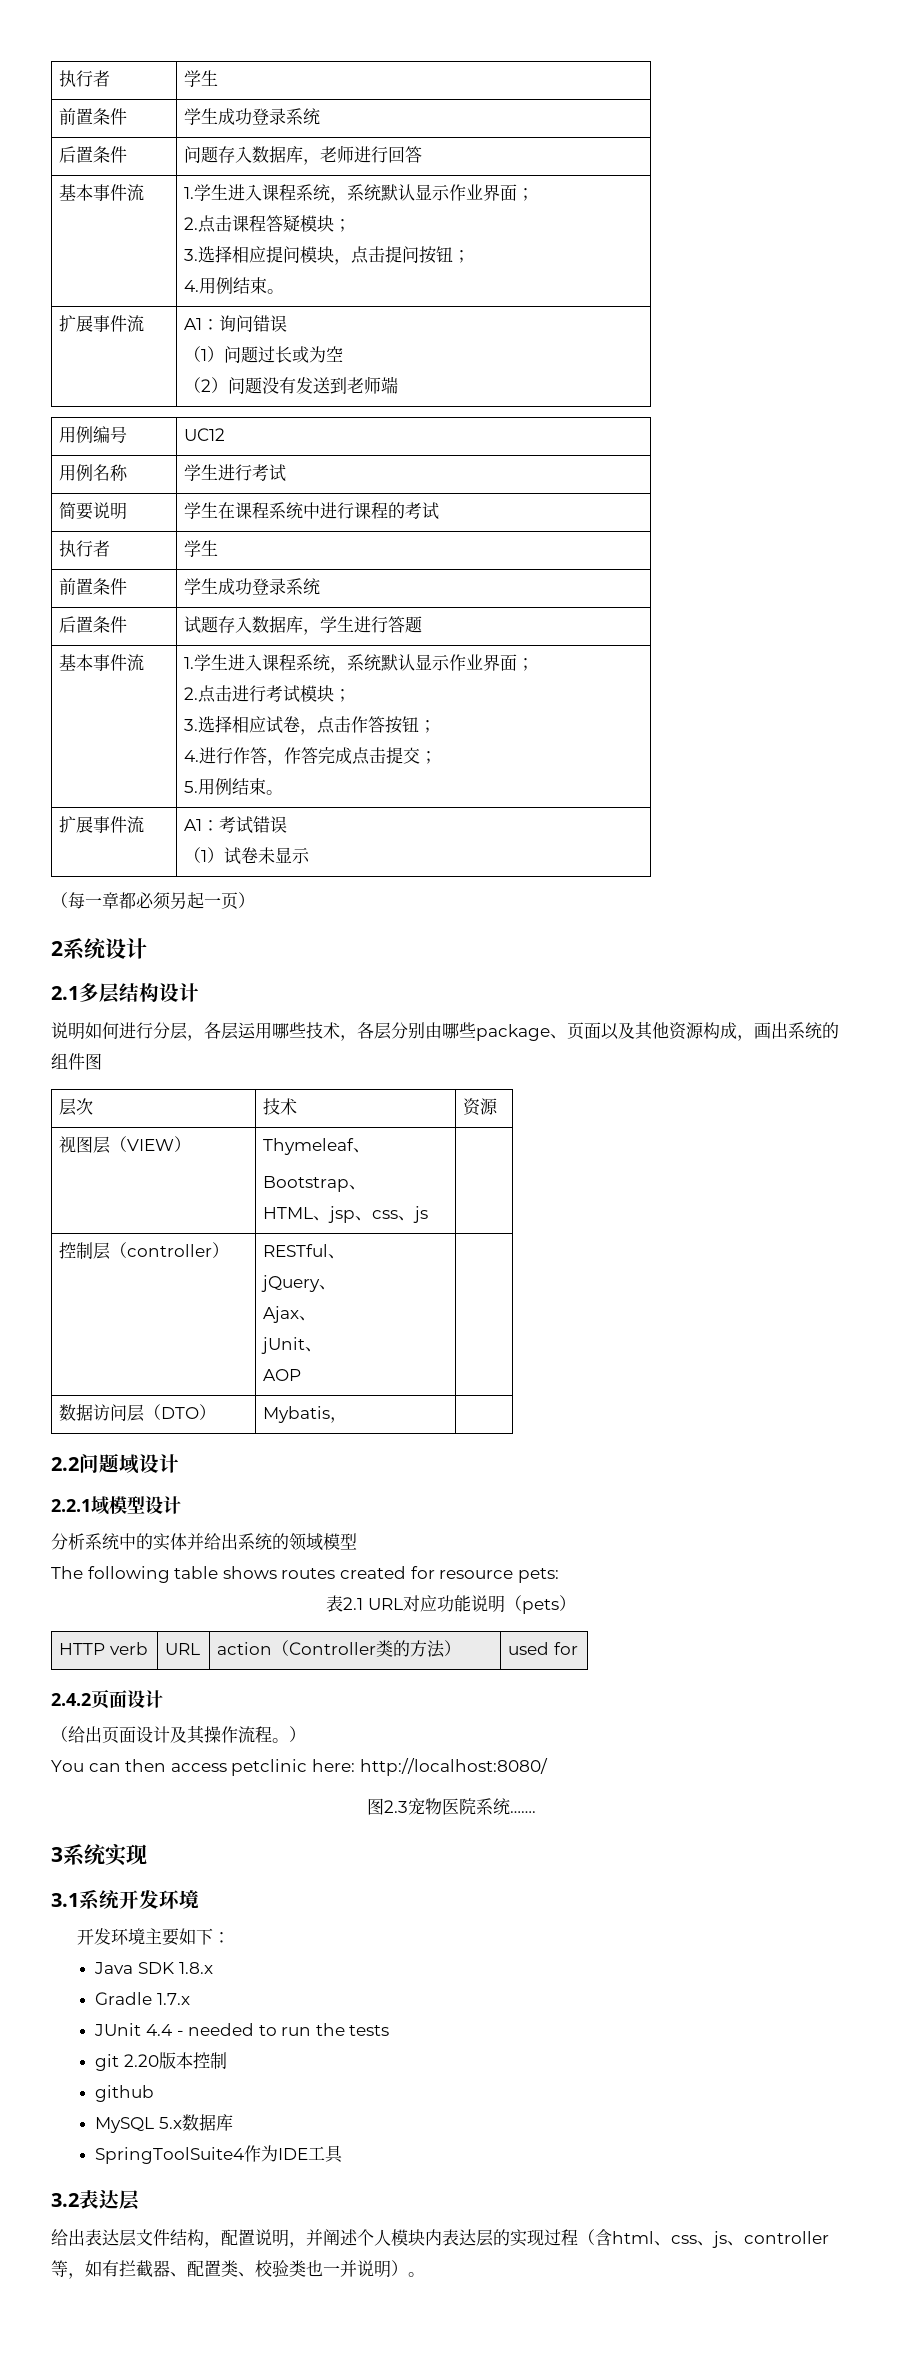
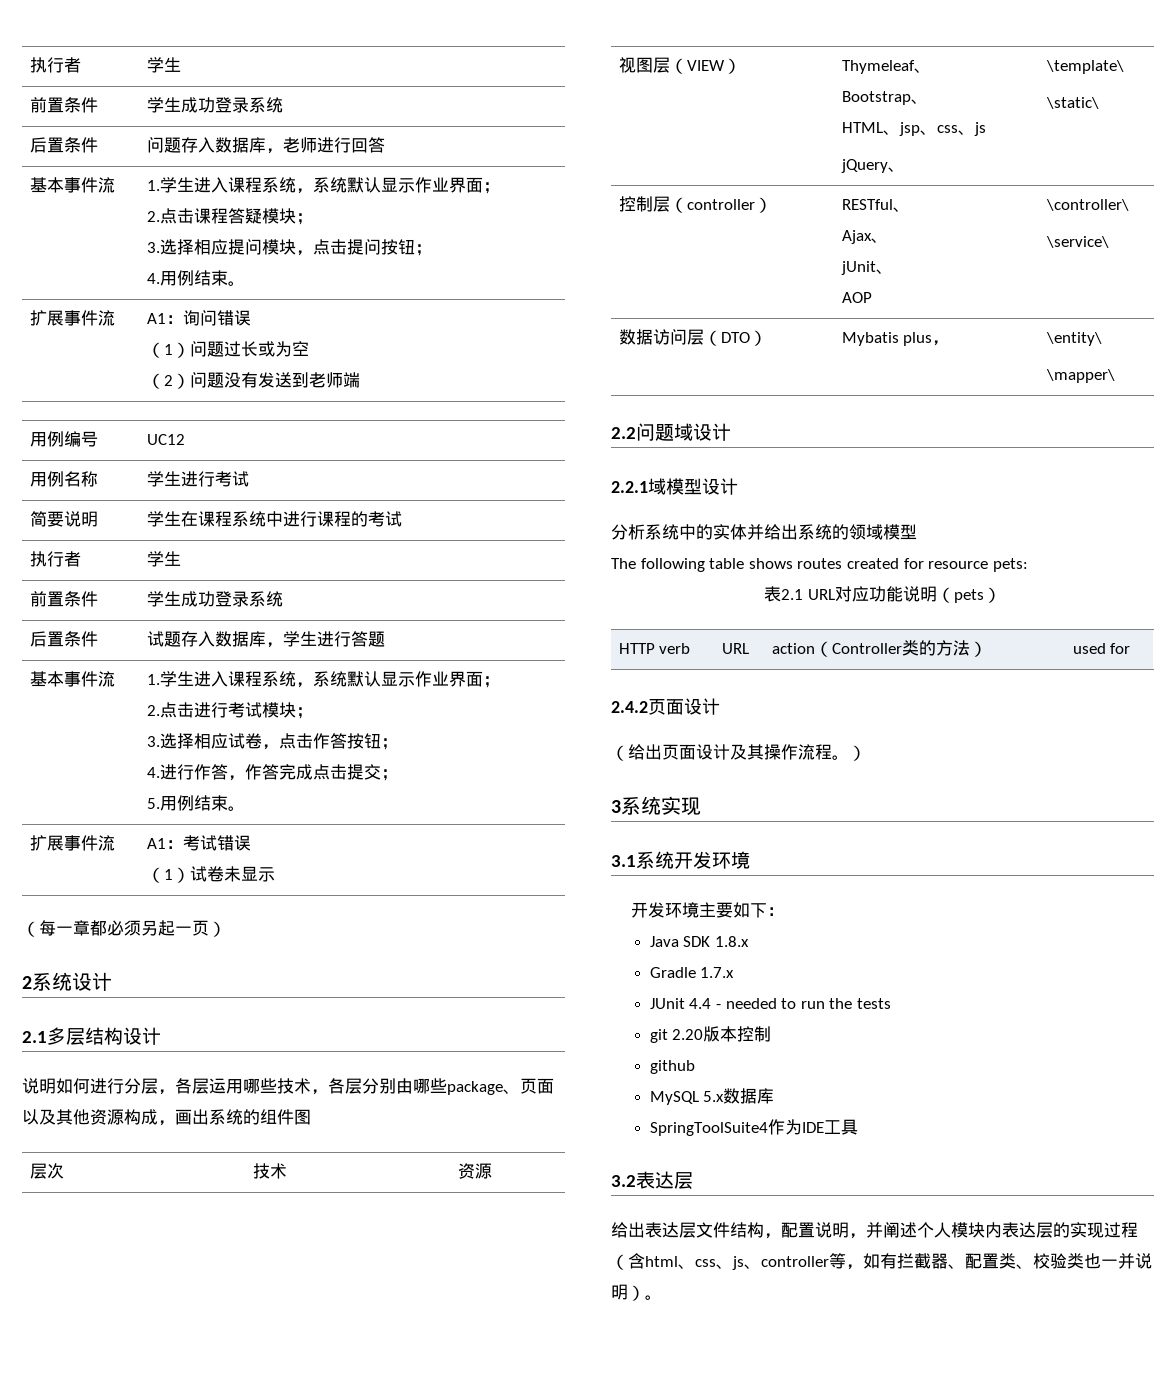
(428, 1214) | -> [840,159,905,173] [1045,60,1124,74] [1045,97,1099,109] // jQuery、 | \template\ // \static\
[260,1275,336,1292] // jQuery、 -> (910, 209) none
(301, 1375) none -> [1045,199,1129,211] [1045,236,1109,248] \controller\ // \service\
(330, 1414) none -> [903,332,933,346] plus
(347, 1420) none -> [1045,332,1102,346] [1045,369,1115,383] \entity\ // \mapper\
[51,1758,548,1776] [366,1798,536,1815] // You can then access petclinic here: http://localhost:8080/ // 图2.3宠物医院系统……. -> (866, 753) none

